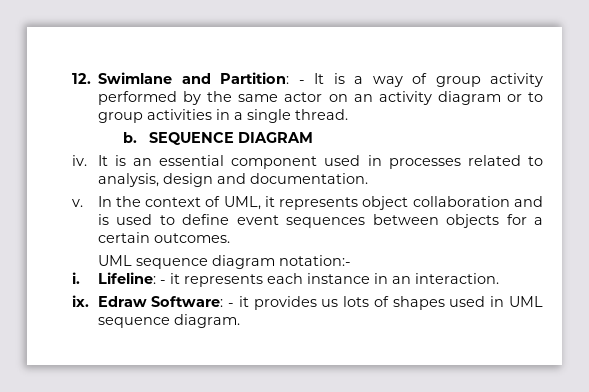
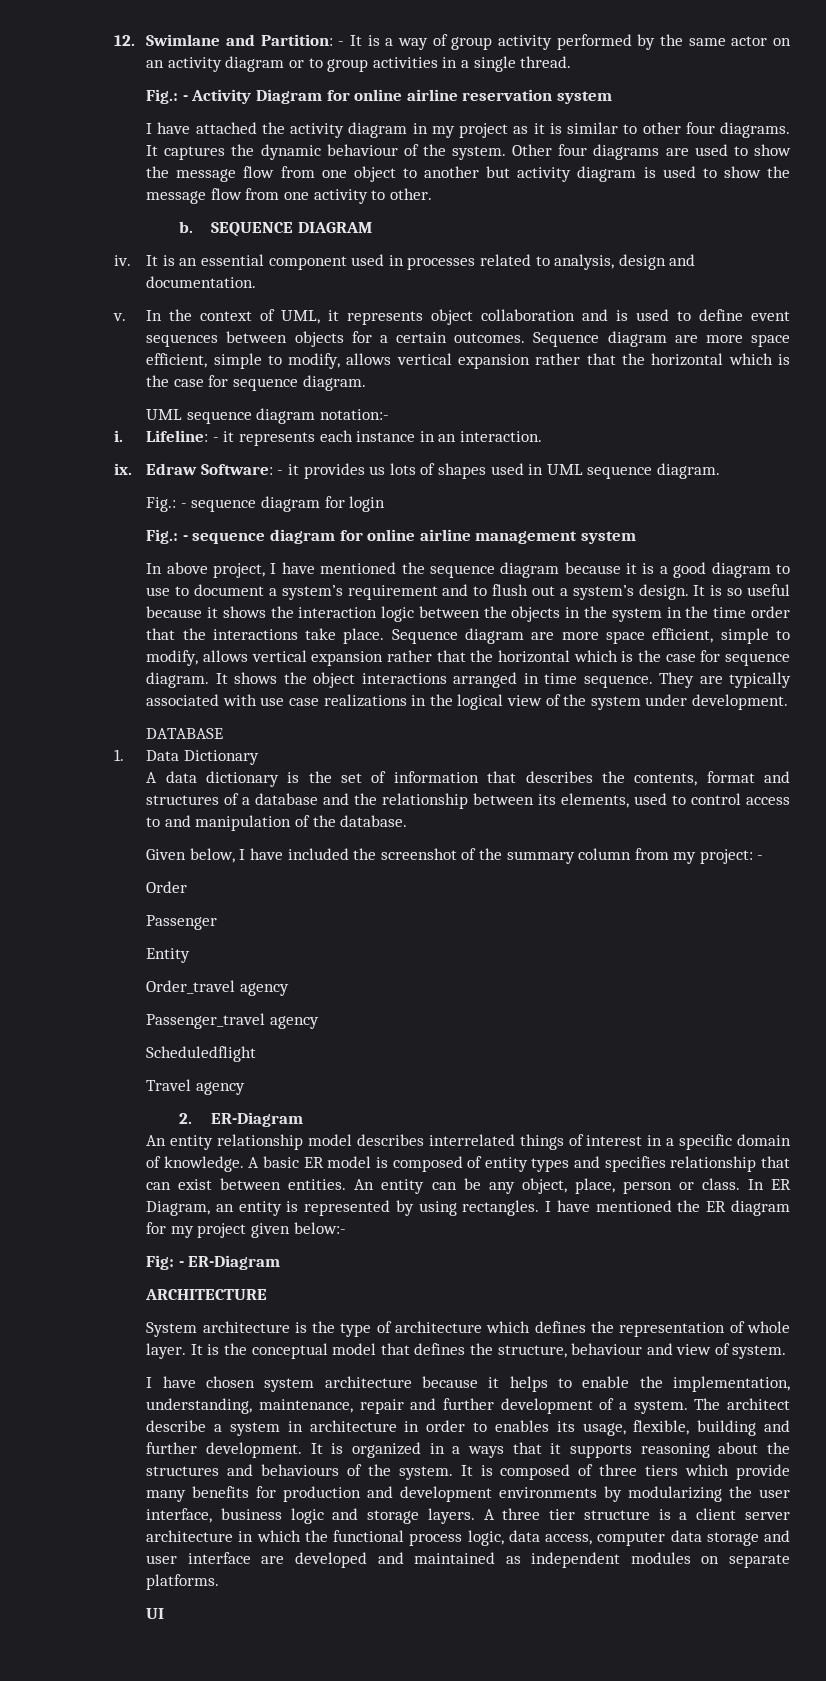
(349, 114) none -> [146,89,612,104] [146,122,790,138] [146,144,791,160] [146,166,791,182] [146,188,432,204] // Fig.: - Activity Diagram for online airline reservation system // I have attached the activity diagram in my project as it is similar to other four diagrams. It captures the dynamic behaviour of the system. Other four diagrams are used to show the message flow from one object to another but activity diagram is used to show the message flow from one activity to other.
(230, 238) none -> [533,331,791,347] [146,353,790,369] [146,375,366,391] Sequence diagram are more space efficient, simple to modify, allows vertical expansion rather that the horizontal which is the case for sequence diagram.
(240, 321) none -> [146,496,386,512] [146,529,636,544] [146,562,791,578] [146,584,790,600] [146,606,790,622] [146,628,790,644] [146,650,791,666] [146,672,791,688] [146,694,788,710] [146,728,224,739] [113,749,259,765] [146,771,790,787] [146,793,790,809] [146,815,408,831] [146,848,764,864] [146,881,188,893] [146,915,218,930] [146,948,191,963] [146,980,289,996] [146,1013,319,1029] [146,1046,257,1062] [146,1079,245,1095] [178,1112,304,1127] [146,1134,791,1150] [146,1156,790,1172] [146,1178,791,1194] [146,1200,790,1216] [146,1222,346,1238] [146,1255,281,1270] [145,1289,268,1300] [146,1321,790,1337] [146,1343,787,1359] [146,1376,790,1392] [146,1398,791,1414] [146,1420,790,1436] [146,1442,790,1458] [146,1464,790,1480] [146,1486,790,1502] [146,1508,790,1524] [146,1530,790,1546] [146,1552,791,1568] [146,1574,220,1590] [146,1608,165,1619] // Fig.: - sequence diagram for login // Fig.: - sequence diagram for online airline management system // In above project, I have mentioned the sequence diagram because it is a good diagram to use to document a system’s requirement and to flush out a system’s design. It is so useful because it shows the interaction logic between the objects in the system in the time order that the interactions take place. Sequence diagram are more space efficient, simple to modify, allows vertical expansion rather that the horizontal which is the case for sequence diagram. It shows the object interactions arranged in time sequence. They are typically associated with use case realizations in the logical view of the system under development. // DATABASE // 1. Data Dictionary // A data dictionary is the set of information that describes the contents, format and structures of a database and the relationship between its elements, used to control access to and manipulation of the database. // Given below, I have included the screenshot of the summary column from my project: - // Order // Passenger // Entity // Order_travel agency // Passenger_travel agency // Scheduledflight // Travel agency // 2. ER-Diagram // An entity relationship model describes interrelated things of interest in a specific domain of knowledge. A basic ER model is composed of entity types and specifies relationship that can exist between entities. An entity can be any object, place, person or class. In ER Diagram, an entity is represented by using rectangles. I have mentioned the ER diagram for my project given below:- // Fig: - ER-Diagram // ARCHITECTURE // System architecture is the type of architecture which defines the representation of whole layer. It is the conceptual model that defines the structure, behaviour and view of system. // I have chosen system architecture because it helps to enable the implementation, understanding, maintenance, repair and further development of a system. The architect describe a system in architecture in order to enables its usage, flexible, building and further development. It is organized in a ways that it supports reasoning about the structures and behaviours of the system. It is composed of three tiers which provide many benefits for production and development environments by modularizing the user interface, business logic and storage layers. A three tier structure is a client server architecture in which the functional process logic, data access, computer data storage and user interface are developed and maintained as independent modules on separate platforms. // UI

